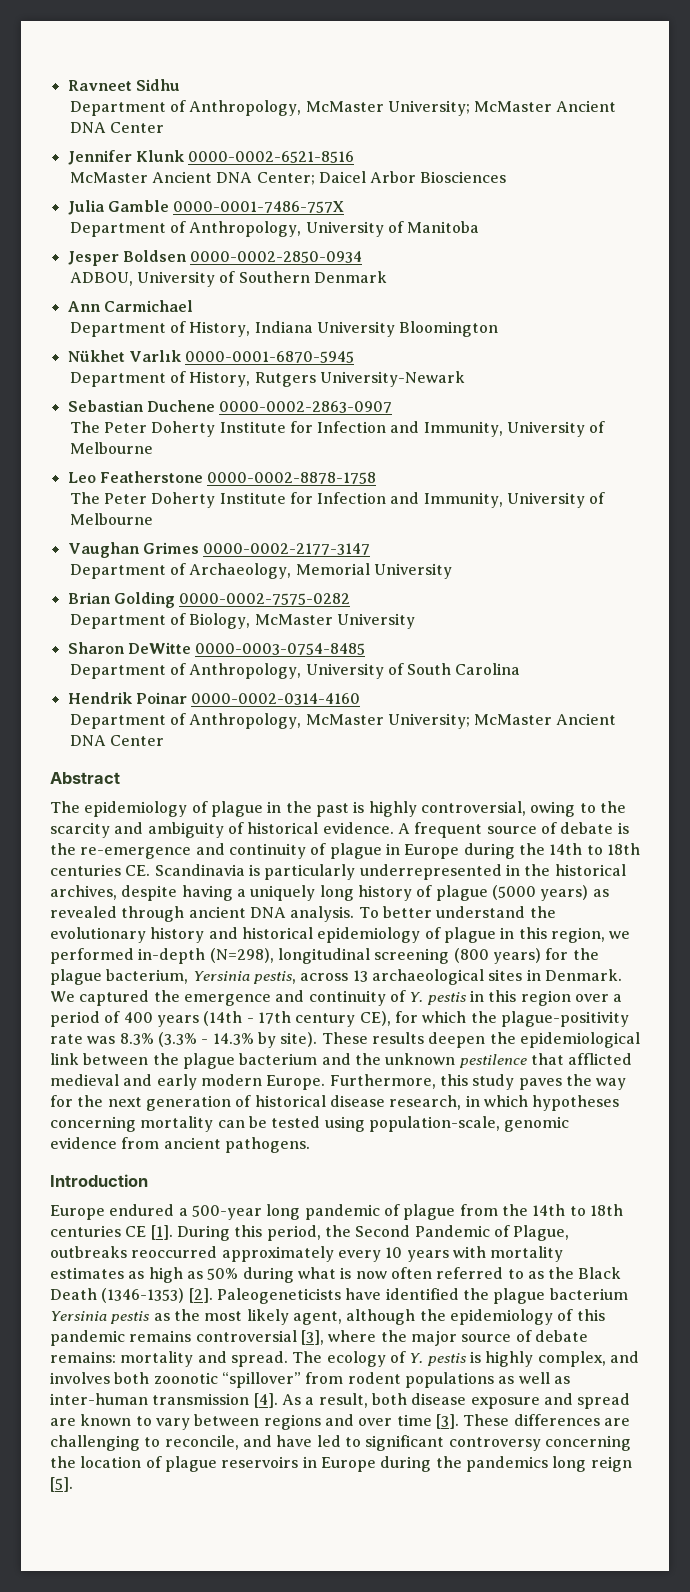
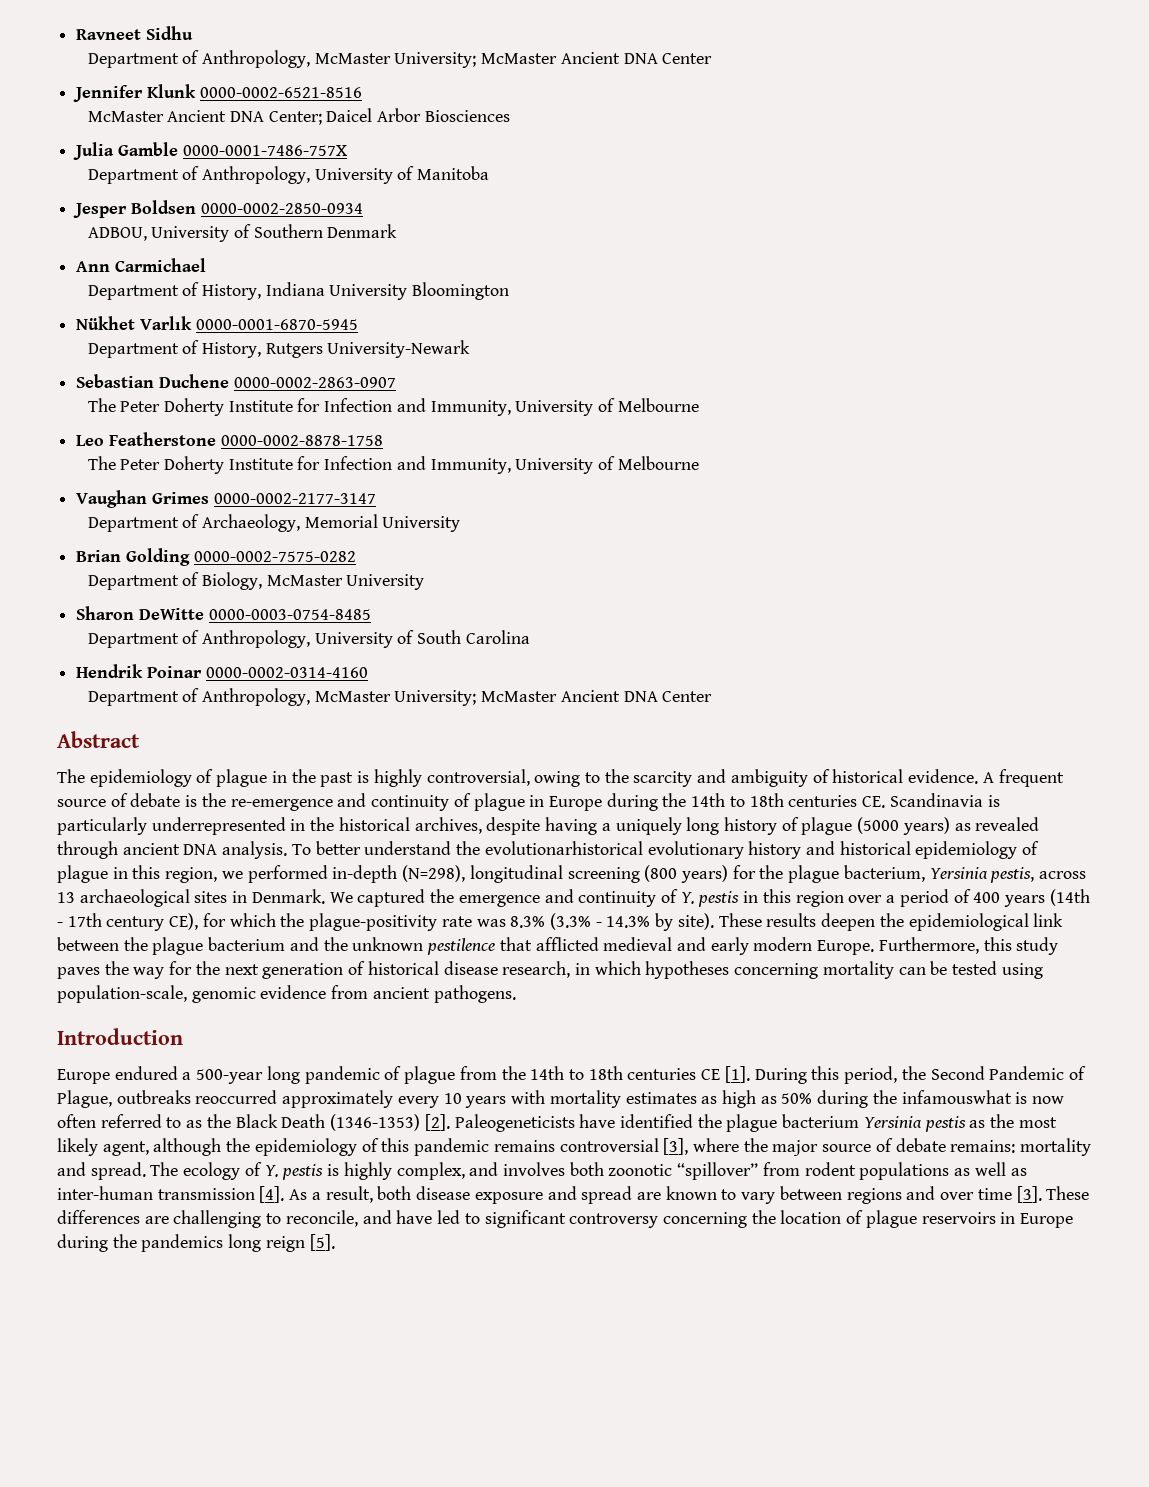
(556, 912) none -> [484,841,643,855] evolutionarhistorical
[297,1267,336,1279] what -> [872,1090,1012,1104] the infamouswhat

